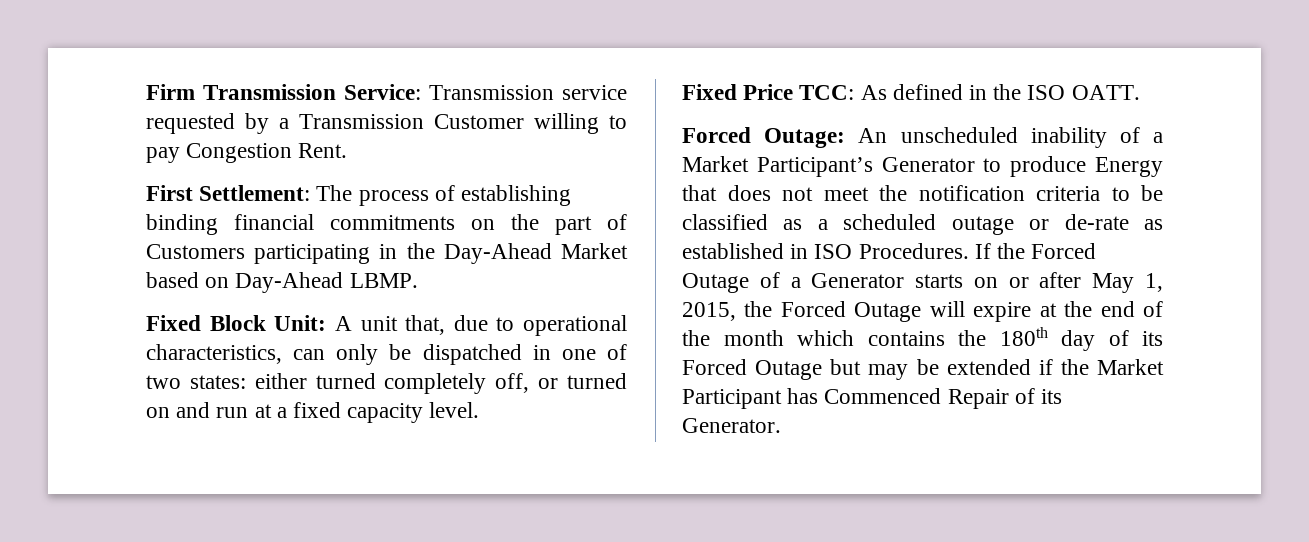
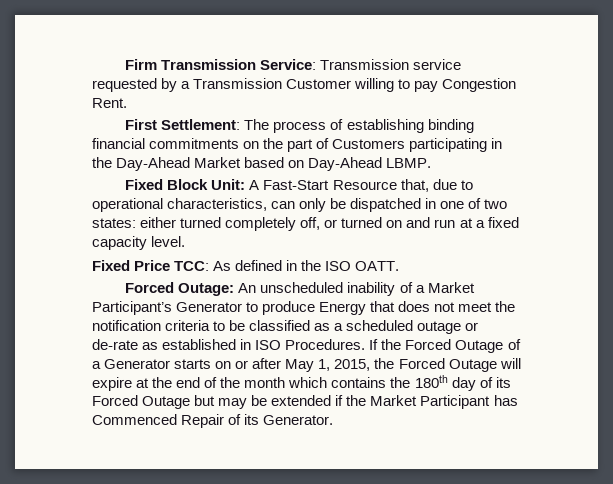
[360,316,398,331] unit -> [263,180,397,190] Fast-Start Resource

